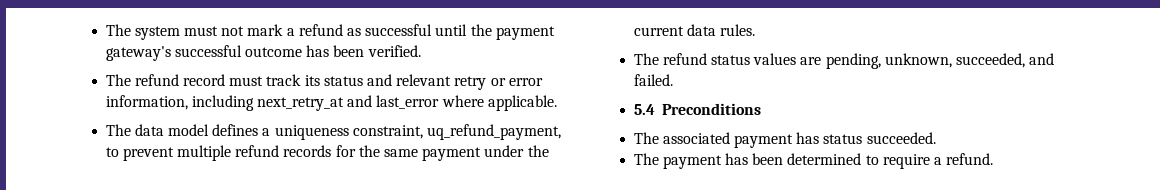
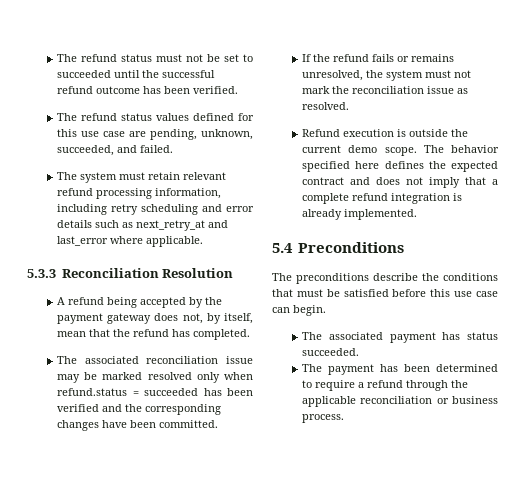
[105,24,555,40] [105,45,421,61] [105,74,543,90] [105,95,557,111] [105,124,562,140] [105,145,549,161] [633,24,756,36] The system must not mark a refund as successful until the payment gateway's successful outcome has been verified. // The refund record must track its status and relevant retry or error information, including next_retry_at and last_error where applicable. // The data model defines a uniqueness constraint, uq_refund_payment, to prevent multiple refund records for the same payment under the current data rules. -> [57,54,253,62] [57,70,216,78] [57,86,239,94] The refund status must not be set to succeeded until the successful refund outcome has been verified.
(797, 59) none -> [193,113,254,121] [57,129,126,137] defined for this use case
[633,103,762,115] 5.4 Preconditions -> [57,172,227,183] [57,188,222,199] [57,204,254,215] [57,220,229,231] [57,236,204,247] [27,268,234,278] [57,297,223,308] [57,313,254,324] [57,329,251,340] [57,356,253,364] [57,372,253,383] [57,388,253,396] [57,404,222,415] [57,420,219,431] [302,54,455,62] [302,70,472,81] [302,86,469,94] [302,102,350,110] [302,129,469,137] [302,145,499,156] [302,161,498,172] [302,177,498,188] [302,193,463,204] [302,209,418,220] [272,242,404,253] [272,273,498,284] [272,289,498,297] [272,305,326,316] The system must retain relevant refund processing information, including retry scheduling and error details such as next_retry_at and last_error where applicable. // 5.3.3 Reconciliation Resolution // A refund being accepted by the payment gateway does not, by itself, mean that the refund has completed. // The associated reconciliation issue may be marked resolved only when refund.status = succeeded has been verified and the corresponding changes have been committed. // If the refund fails or remains unresolved, the system must not mark the reconciliation issue as resolved. // Refund execution is outside the current demo scope. The behavior specified here defines the expected contract and does not imply that a complete refund integration is already implemented. // 5.4 Preconditions // The preconditions describe the conditions that must be satisfied before this use case can begin.
[946,153,994,165] refund. -> [367,380,469,391] [302,396,498,407] [302,414,345,423] refund through the applicable reconciliation or business process.

